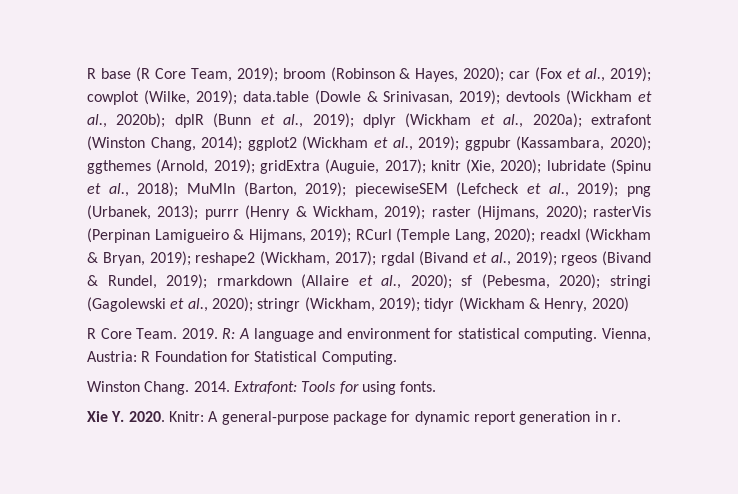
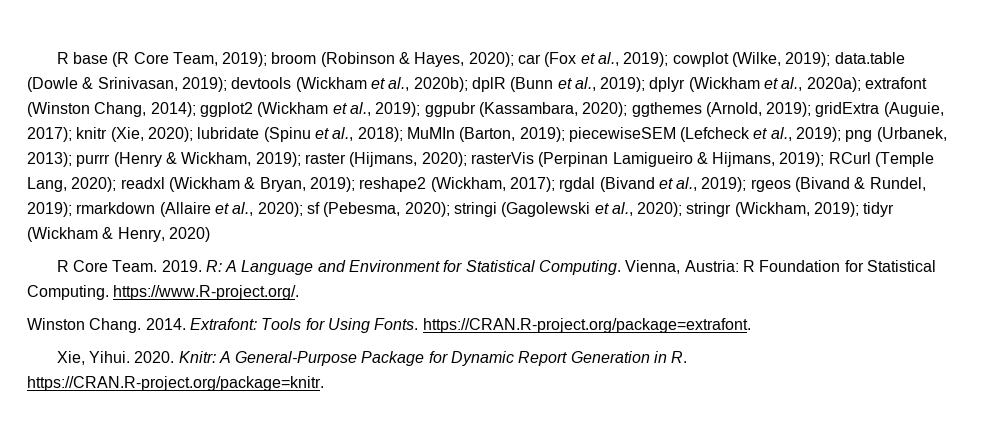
[253,328,598,342] language and environment for statistical computing. -> [241,260,622,275] Language and Environment for Statistical Computing.
(397, 358) none -> [113,285,300,300] https://www.R-project.org/.
[361,381,437,395] [87,411,621,425] using fonts. // Xie Y. 2020. Knitr: A general-purpose package for dynamic report generation in r. -> [327,318,751,333] [56,351,688,366] [27,376,324,391] Using Fonts. https://CRAN.R-project.org/package=extrafont. // Xie, Yihui. 2020. Knitr: A General-Purpose Package for Dynamic Report Generation in R. https://CRAN.R-project.org/package=knitr.

